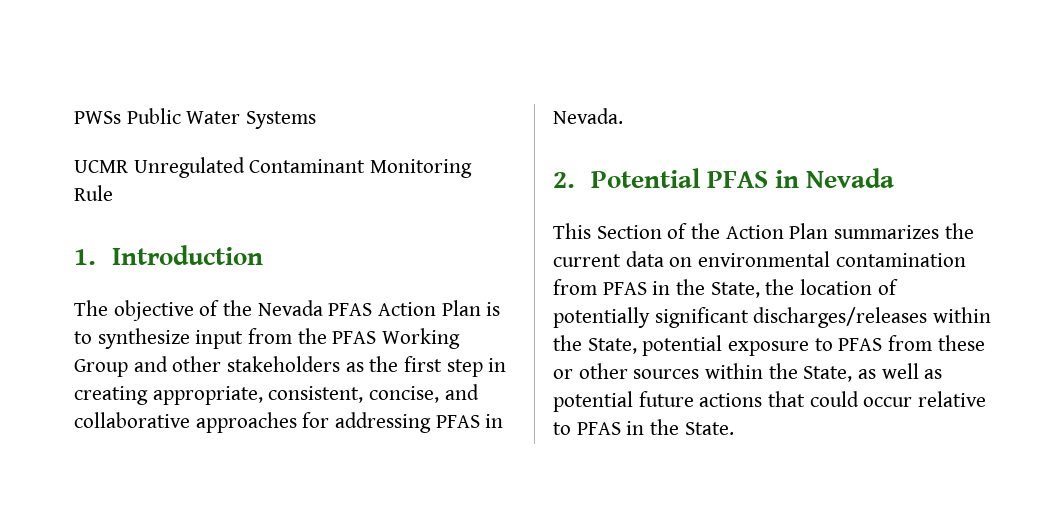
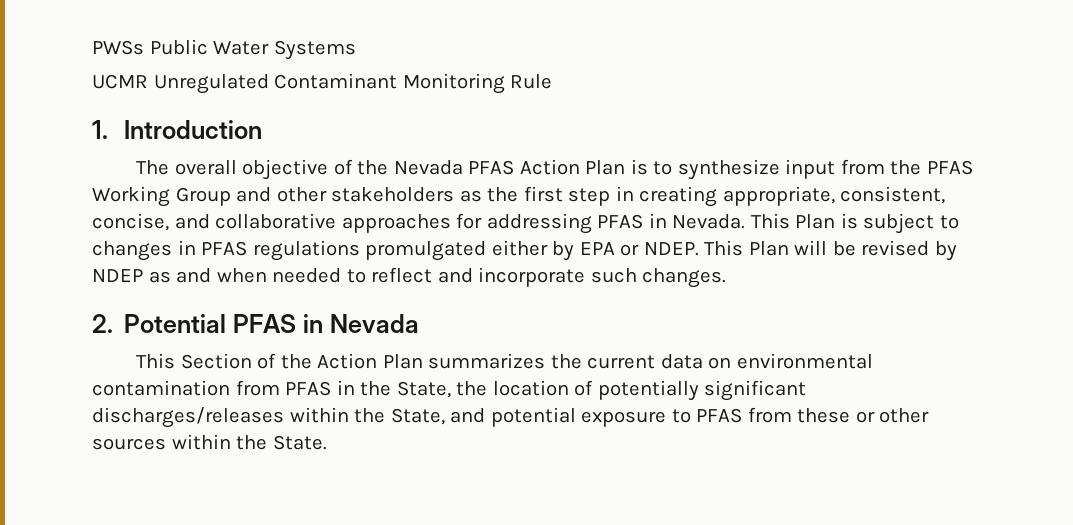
(108, 308) none -> [174,160,237,175] overall
(623, 116) none -> [750,213,959,234] [92,240,958,261] [92,267,727,288] This Plan is subject to changes in PFAS regulations promulgated either by EPA or NDEP. This Plan will be revised by NDEP as and when needed to reflect and incorporate such changes.
(637, 346) none -> [450,408,486,423] and
[803,363,943,382] [553,391,987,412] [553,419,680,435] State, as well as potential future actions that could occur relative to PFAS in the -> (268, 442) none

